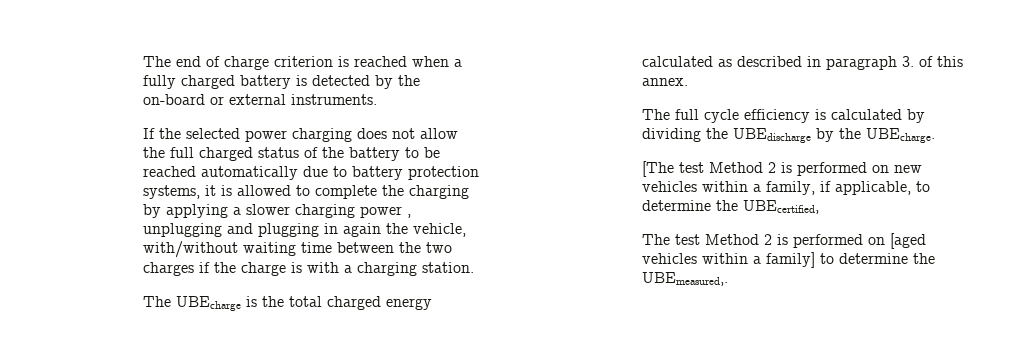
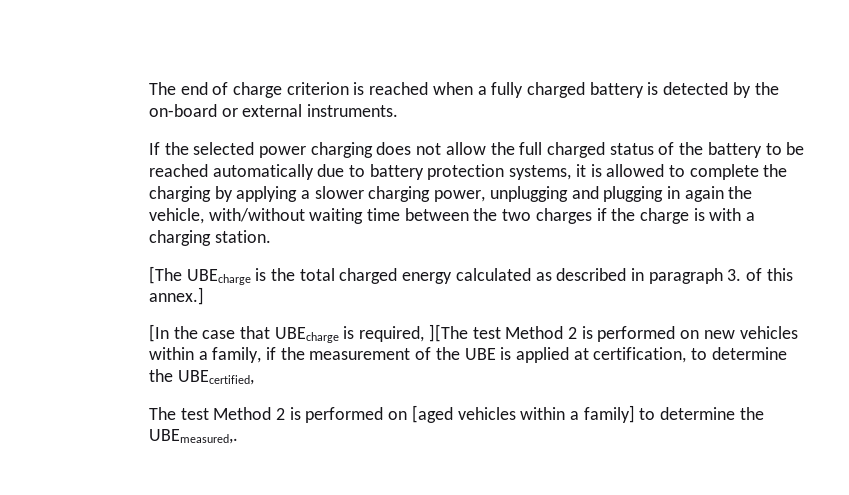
[359,206,411,218] power , -> [434,190,486,202] power,
[142,296,171,307] The -> [148,266,182,284] [The
[641,78,688,86] [641,109,925,123] [641,128,935,143] [641,161,674,177] annex. // The full cycle efficiency is calculated by dividing the UBEdischarge by the UBEcharge. // [The -> [148,287,204,305] [148,324,468,343] annex.] // [In the case that UBEcharge is required, ][The
[834,181,911,195] applicable, -> [280,347,687,363] the measurement of the UBE is applied at certification,

